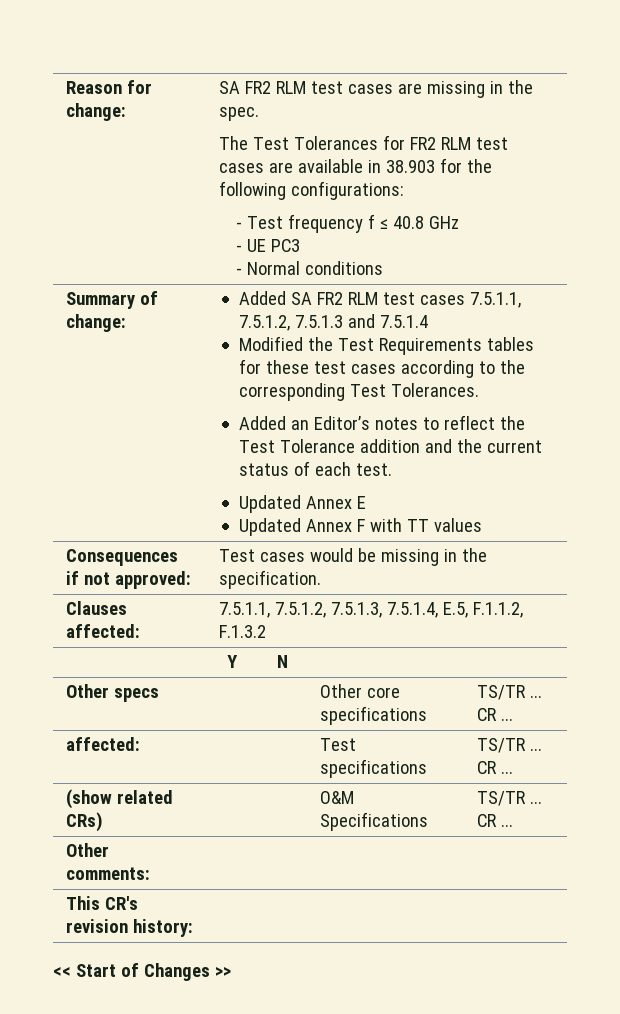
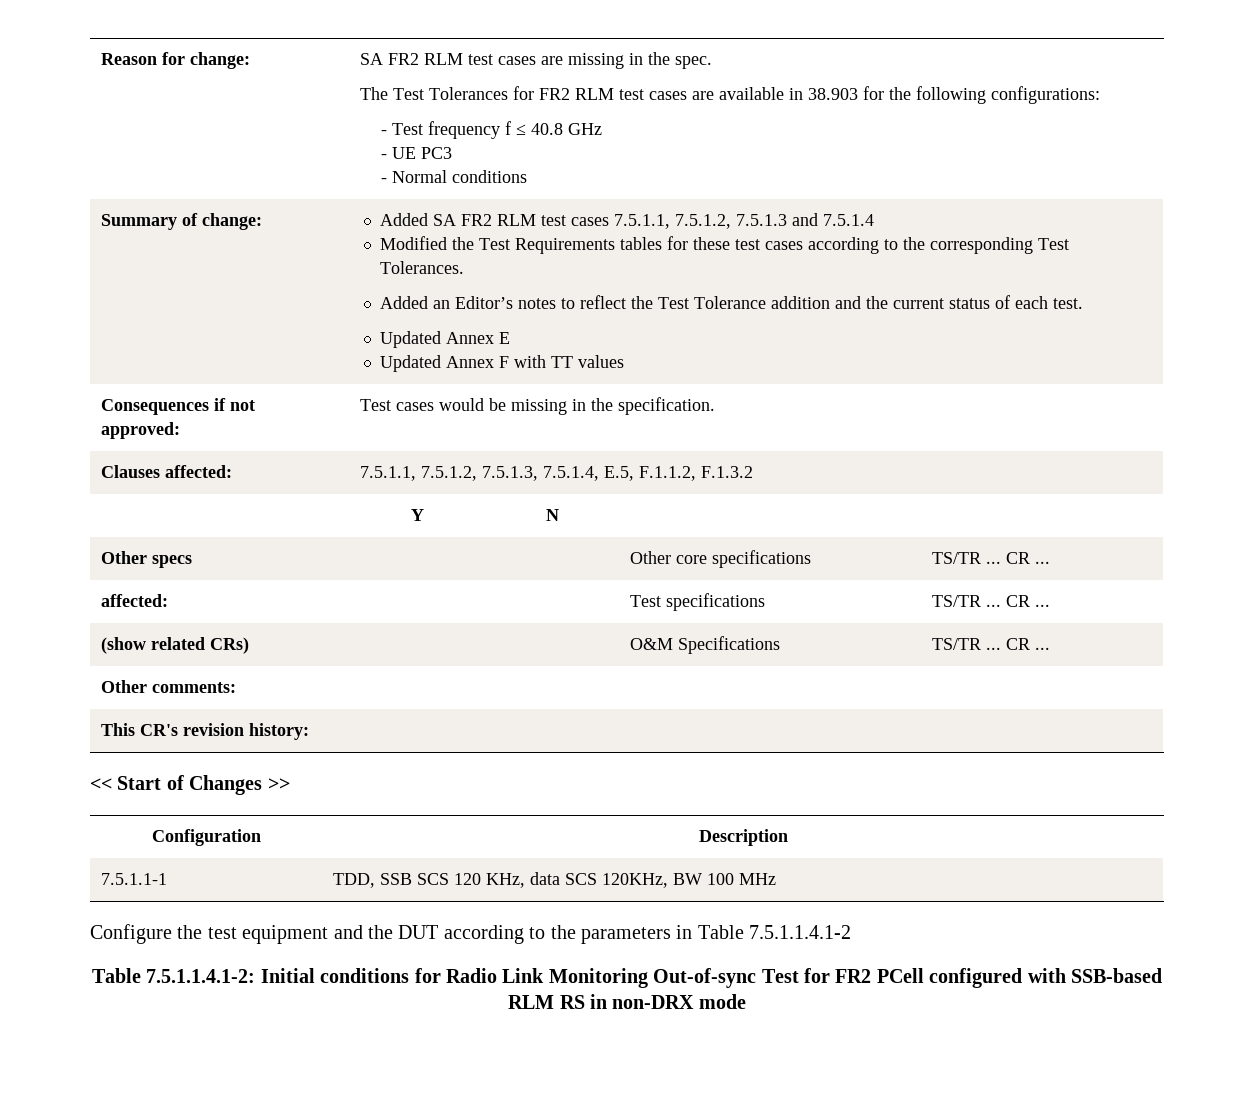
(231, 971) none -> [152,829,261,846] [698,829,788,846] [101,873,168,885] [333,872,777,888] [90,924,852,944] [92,968,1162,988] [508,994,746,1009] // Configuration | Description // 7.5.1.1-1 | TDD, SSB SCS 120 KHz, data SCS 120KHz, BW 100 MHz // Configure the test equipment and the DUT according to the parameters in Table 7.5.1.1.4.1-2 // Table 7.5.1.1.4.1-2: Initial conditions for Radio Link Monitoring Out-of-sync Test for FR2 PCell configured with SSB-based RLM RS in non-DRX mode

